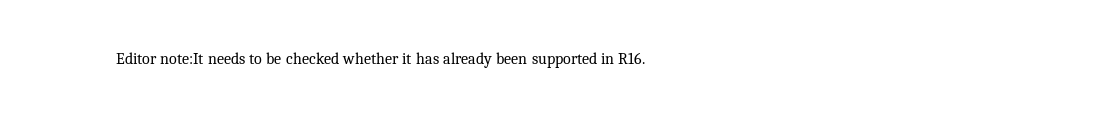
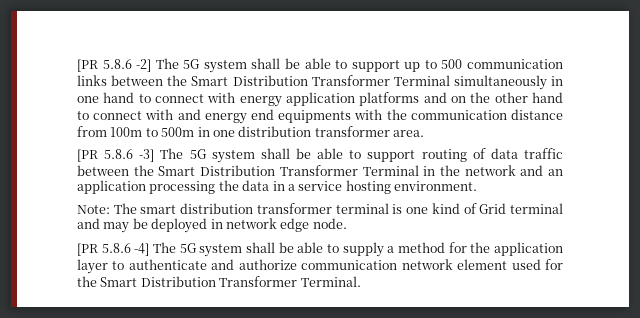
[116,52,646,68] Editor note:It needs to be checked whether it has already been supported in R16. -> [77,58,563,73] [77,75,563,90] [77,92,563,107] [77,109,563,124] [77,126,424,137] [77,148,564,163] [77,165,563,176] [77,180,477,194] [77,203,564,214] [77,218,347,233] [77,242,564,257] [77,259,564,274] [77,276,361,287] [PR 5.8.6 -2] The 5G system shall be able to support up to 500 communication links between the Smart Distribution Transformer Terminal simultaneously in one hand to connect with energy application platforms and on the other hand to connect with and energy end equipments with the communication distance from 100m to 500m in one distribution transformer area. // [PR 5.8.6 -3] The 5G system shall be able to support routing of data traffic between the Smart Distribution Transformer Terminal in the network and an application processing the data in a service hosting environment. // Note: The smart distribution transformer terminal is one kind of Grid terminal and may be deployed in network edge node. // [PR 5.8.6 -4] The 5G system shall be able to supply a method for the application layer to authenticate and authorize communication network element used for the Smart Distribution Transformer Terminal.

